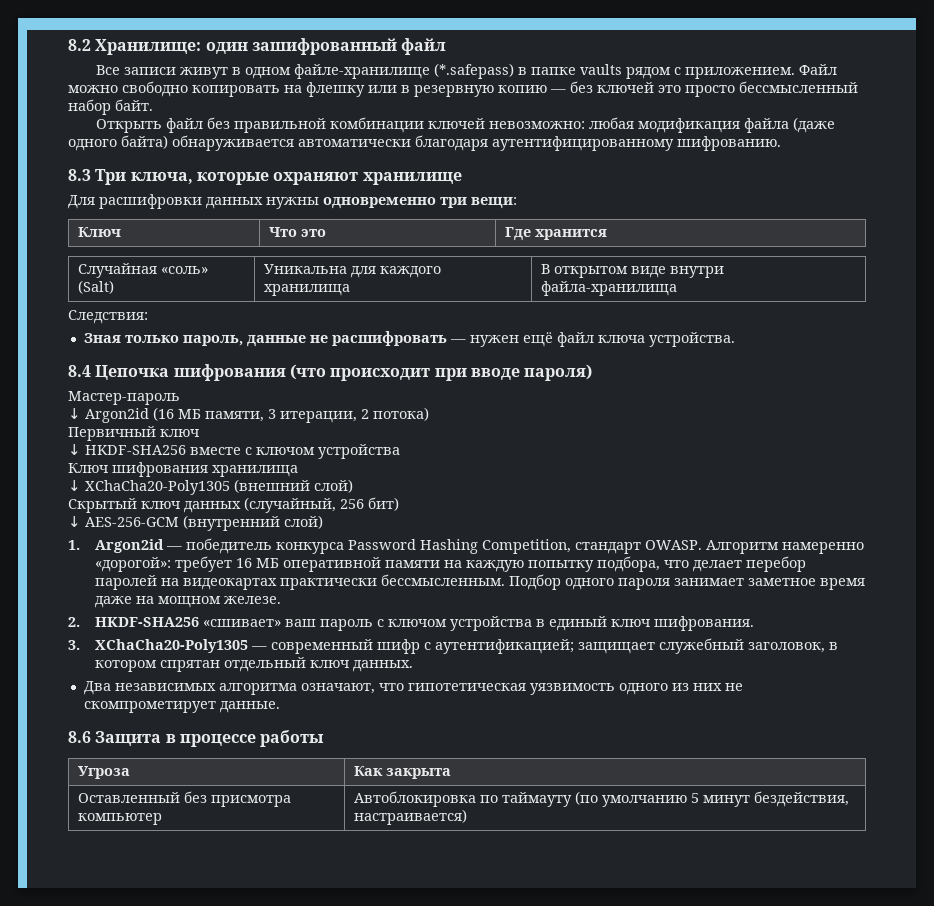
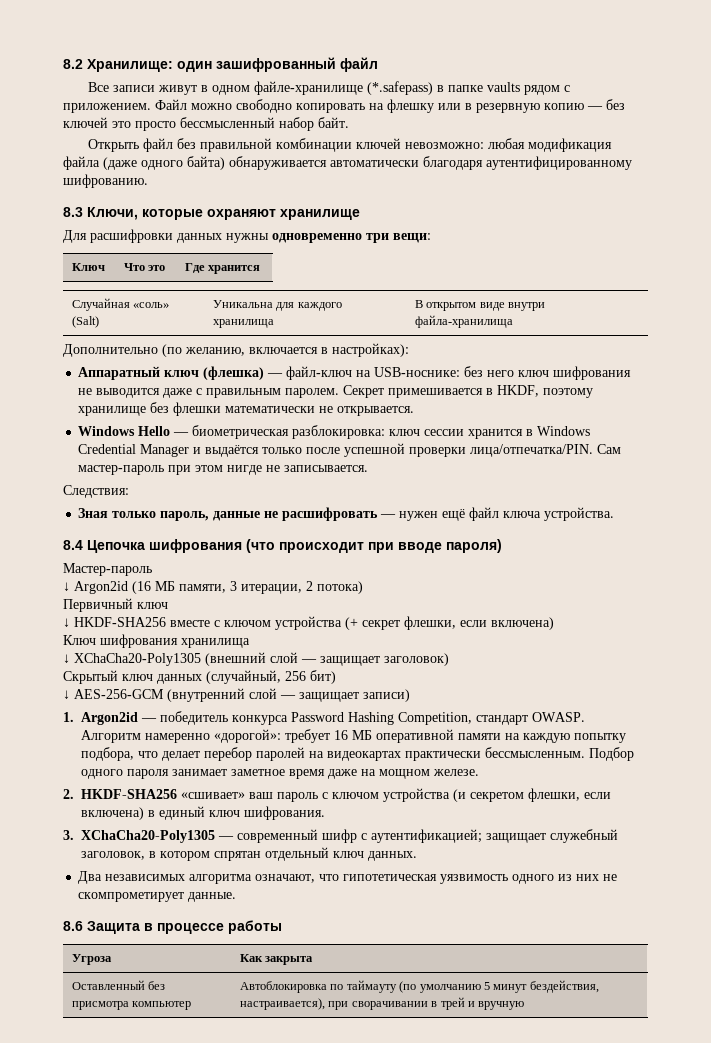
[95,169,193,185] Три ключа, -> [87,207,138,220] Ключи,
(678, 288) none -> [63,343,409,357] [78,366,632,380] [78,385,594,398] [78,402,415,416] [78,425,591,439] [78,443,622,457] [78,465,369,475] // Дополнительно (по желанию, включается в настройках): // Аппаратный ключ (флешка) — файл-ключ на USB-носнике: без него ключ шифрования не выводится даже с правильным паролем. Секрет примешивается в HKDF, поэтому хранилище без флешки математически не открывается. // Windows Hello — биометрическая разблокировка: ключ сессии хранится в Windows Credential Manager и выдаётся только после успешной проверки лица/отпечатка/PIN. Сам мастер-пароль при этом нигде не записывается.
(400, 451) none -> [345,616,554,630] (+ секрет флешки, если включена)
[314,479,353,493] слой) -> [270,652,449,666] слой — защищает заголовок)
[284,515,323,529] слой) -> [249,688,410,702] слой — защищает записи)
(532, 623) none -> [453,788,611,802] [81,807,144,820] (и секретом флешки, если включена)
[354,809,468,825] настраивается) -> [240,997,525,1010] настраивается), при сворачивании в трей и вручную

